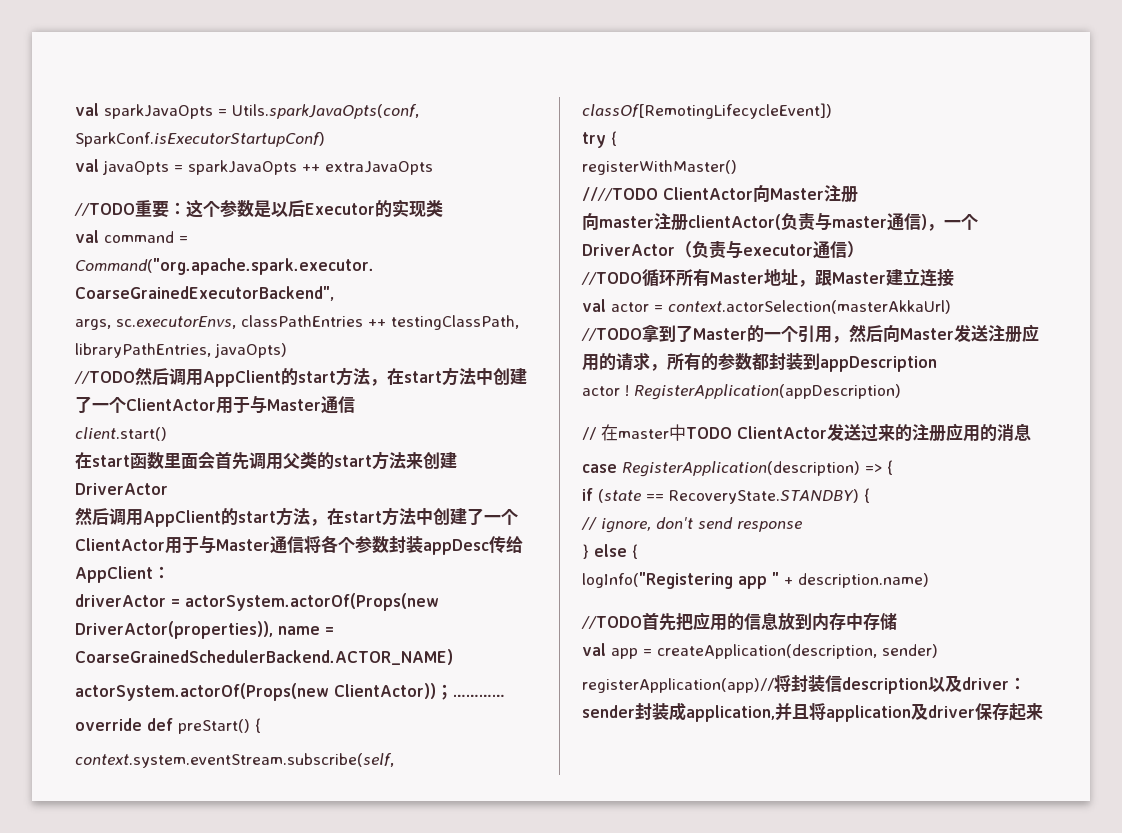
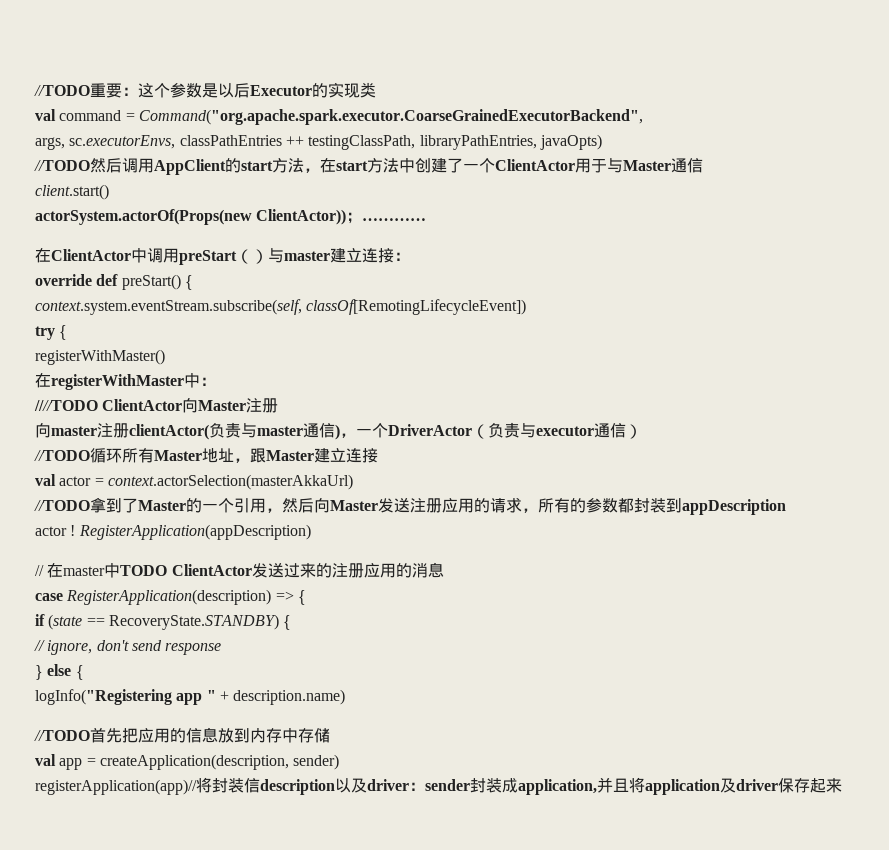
[75,103,419,119] [75,132,325,147] [75,159,433,175] val sparkJavaOpts = Utils.sparkJavaOpts(conf, SparkConf.isExecutorStartupConf) // val javaOpts = sparkJavaOpts ++ extraJavaOpts // -> (34, 90) none
[75,451,457,470] [75,483,168,495] [75,507,518,527] [75,535,523,555] [75,566,170,583] [75,593,439,611] [75,621,334,639] [75,649,453,665] [75,683,505,701] 在start函数里面会首先调用父类的start方法来创建DriverActor // 然后调用AppClient的start方法，在start方法中创建了一个ClientActor用于与Master通信将各个参数封装appDesc传给AppClient： // driverActor = actorSystem.actorOf(Props(new DriverActor(properties)), name = CoarseGrainedSchedulerBackend.ACTOR_NAME) // actorSystem.actorOf(Props(new ClientActor))；………… -> [35,209,427,225] [35,248,410,265] actorSystem.actorOf(Props(new ClientActor))；………… // 在ClientActor中调用preStart（）与master建立连接：
(737, 167) none -> [35,373,216,390] // 在registerWithMaster中：

